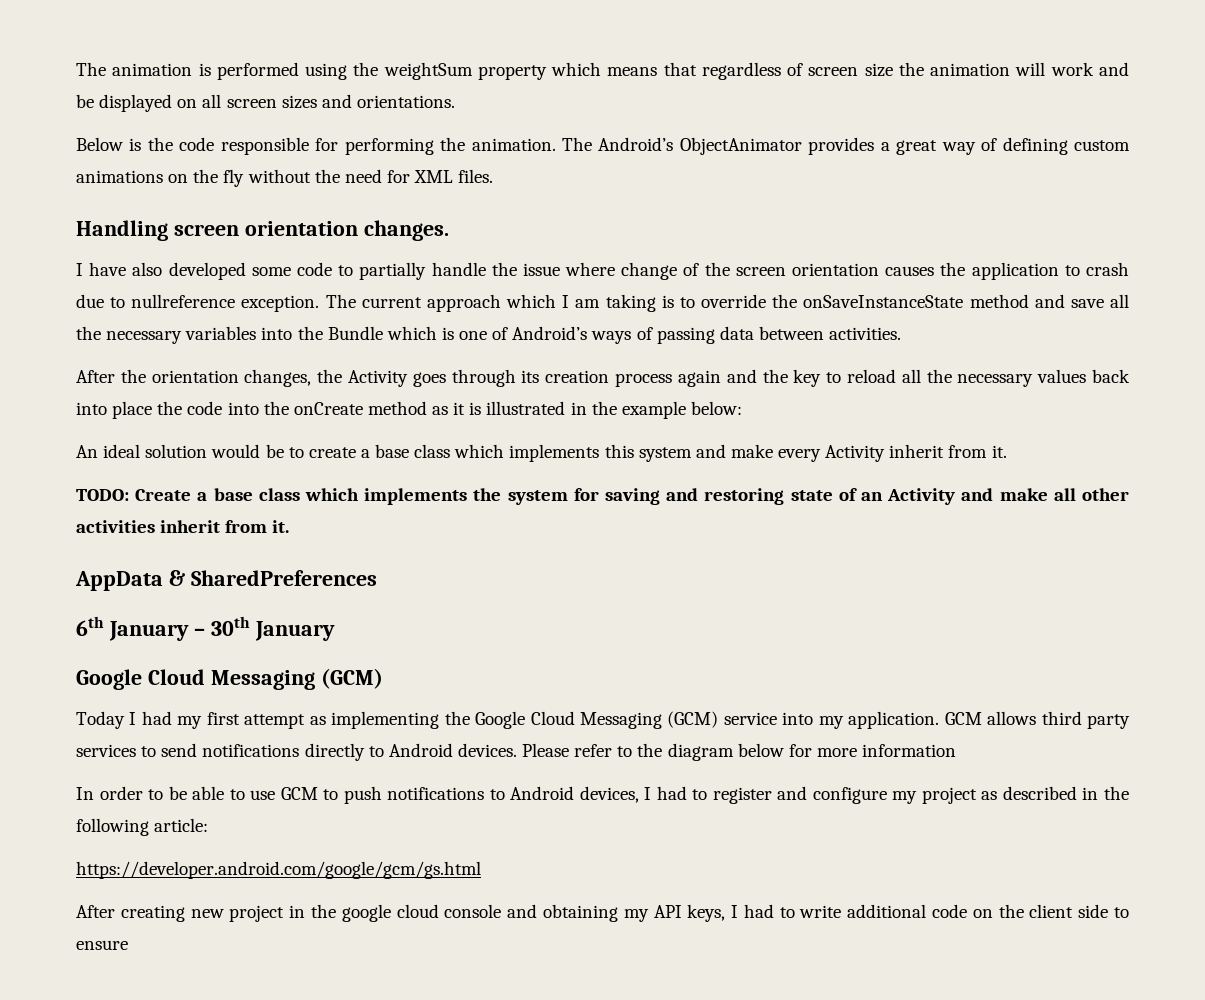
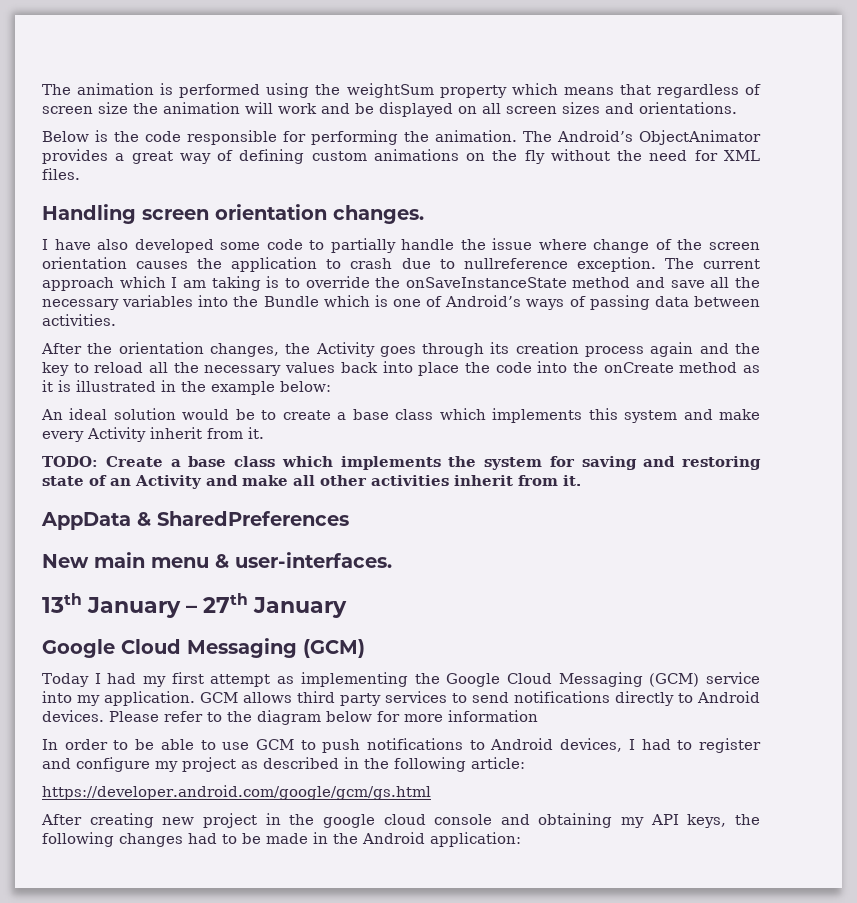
[76,616,104,636] 6th -> [42,552,392,568] [42,593,82,613] New main menu & user-interfaces. // 13th
[210,616,250,636] 30th -> [203,593,248,613] 27th
[731,904,1129,918] [76,940,128,950] I had to write additional code on the client side to ensure -> [735,814,760,825] [42,832,521,847] the following changes had to be made in the Android application:

